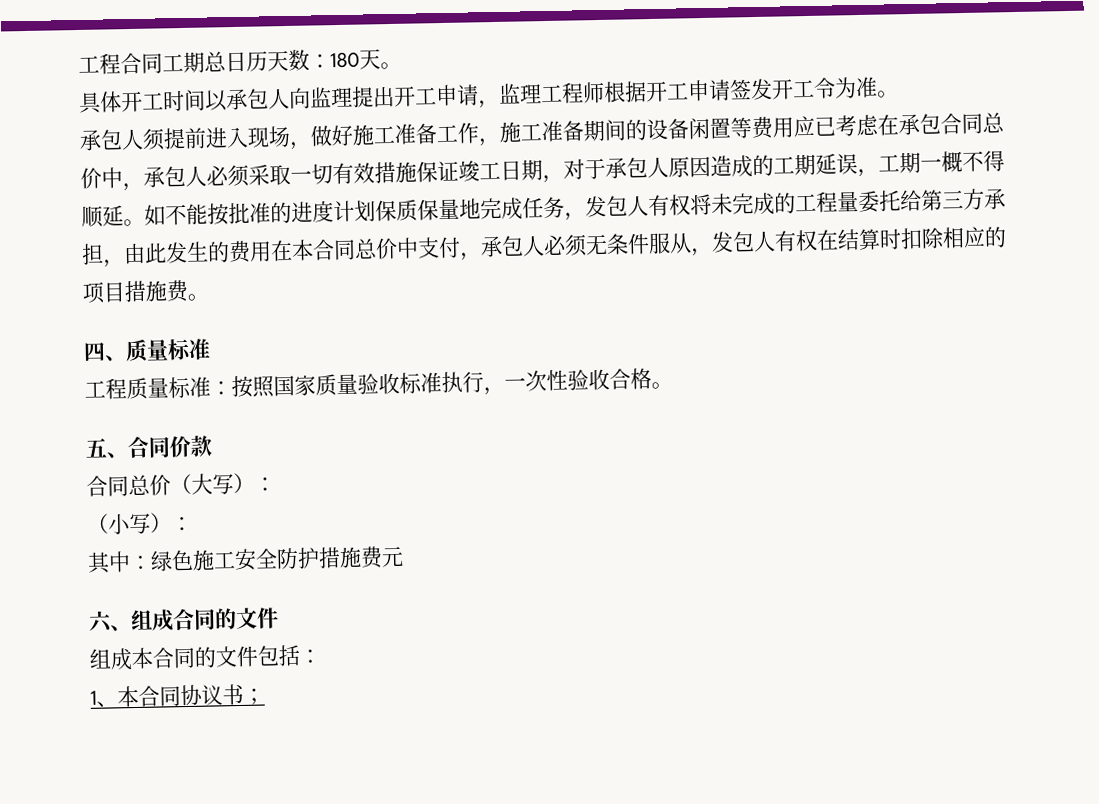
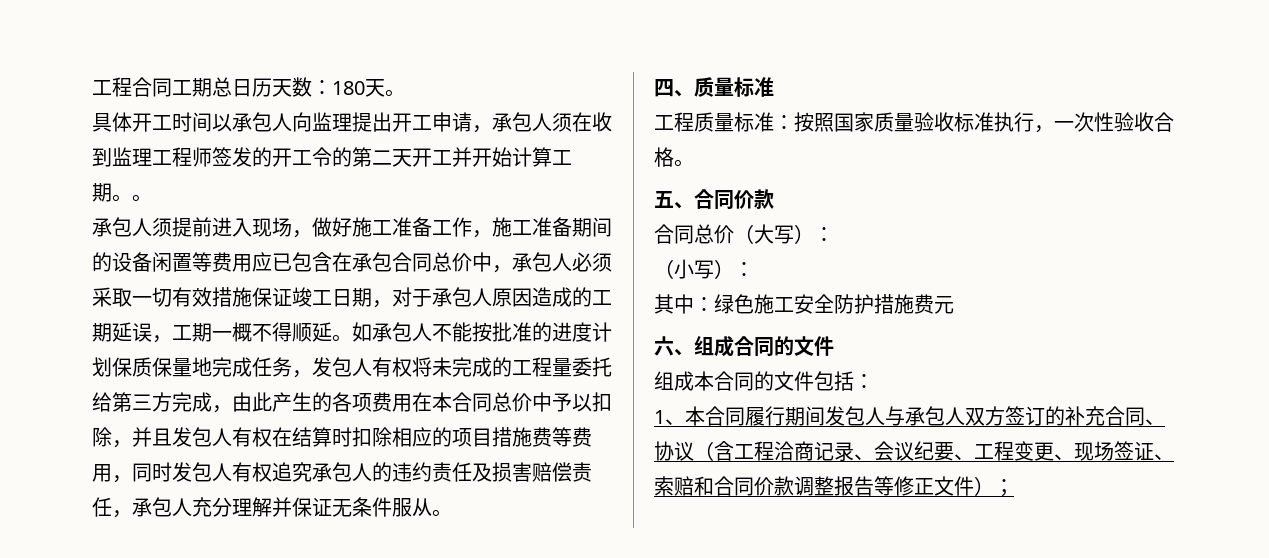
[498,76,878,104] 监理工程师根据开工申请签发开工令为准 -> [492,112,612,132] [92,147,572,167] [92,183,132,202] 承包人须在收到监理工程师签发的开工令的第二天开工并开始计算工期。
[835,114,879,137] 考虑 -> [292,252,332,272] 包含
(166, 215) none -> [372,322,432,342] 承包人
[983,188,1006,210] [81,241,230,268] 承担，由此发生的 -> [172,392,372,413] 完成，由此产生的各项
[417,232,713,261] 支付，承包人必须无条件服从， -> [552,392,612,412] [92,427,172,448] 予以扣除，并且
(190, 291) none -> [552,427,592,447] [92,462,592,483] [92,497,432,518] 等费用，同时发包人有权追究承包人的违约责任及损害赔偿责任，承包人充分理解并保证无条件服从
[180,683,244,707] 协议书 -> [745,406,1165,426] [654,441,1174,461] [654,476,994,496] 履行期间发包人与承包人双方签订的补充合同、协议（含工程洽商记录、会议纪要、工程变更、现场签证、索赔和合同价款调整报告等修正文件）

